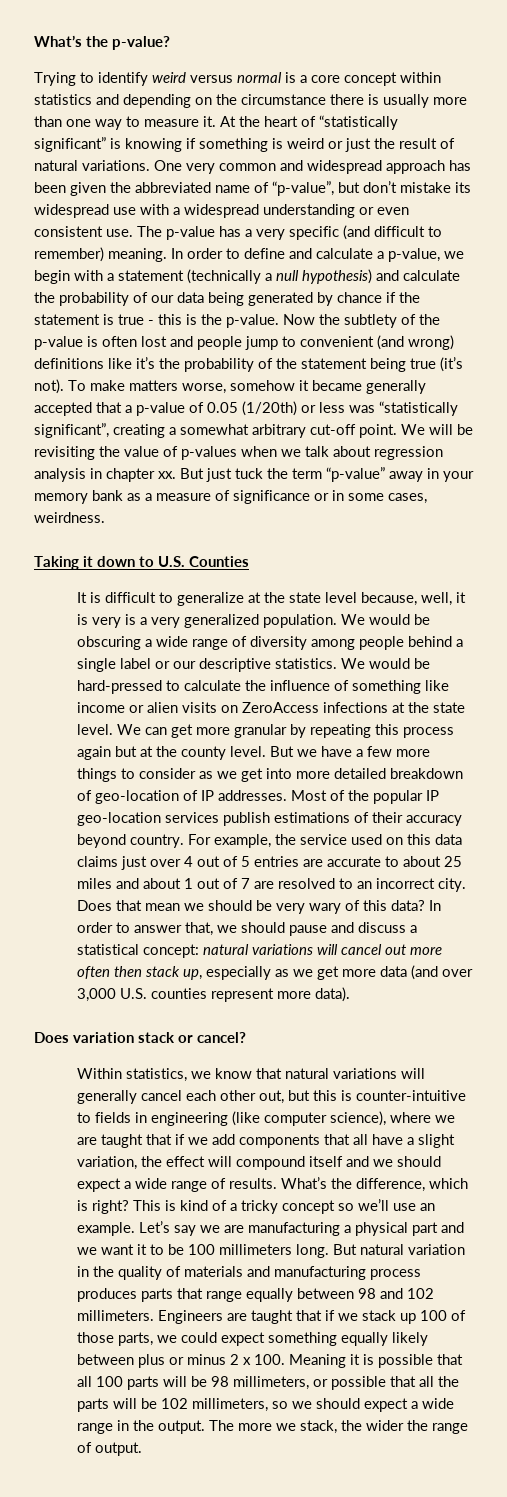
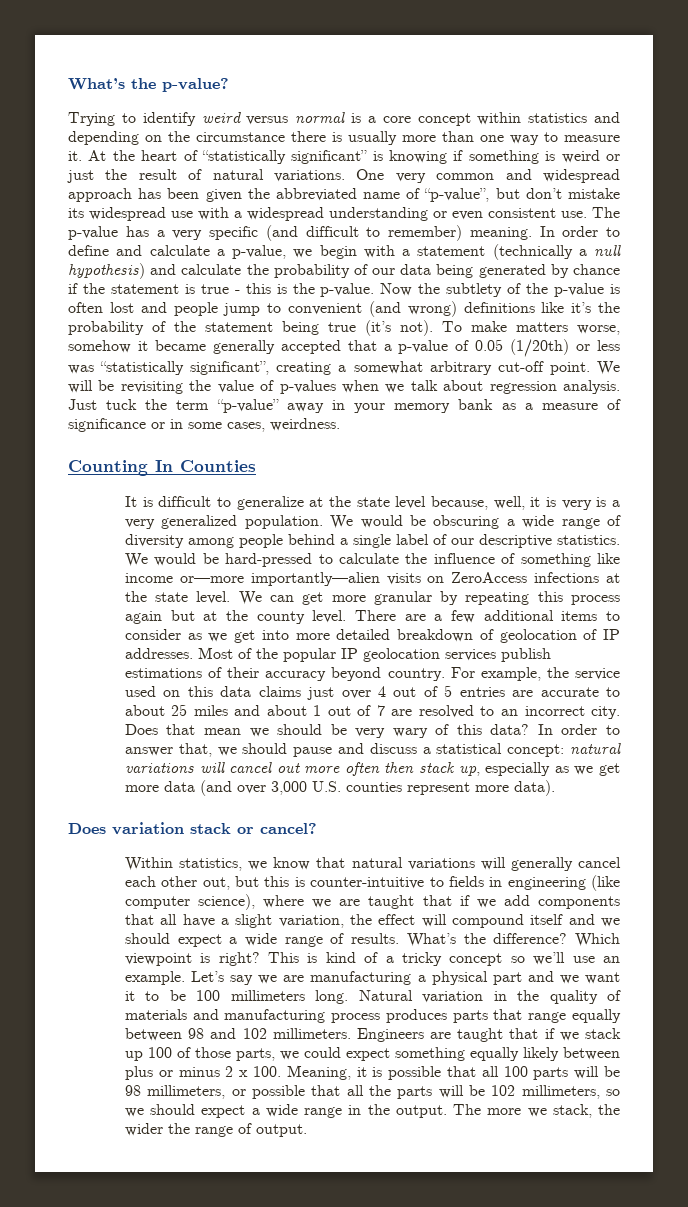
[34,468,232,482] analysis in chapter xx. But just -> [563,380,621,394] [68,399,97,410] analysis. Just
[34,556,186,570] Taking it down to U.S. -> [68,460,173,476] Counting In
[154,661,170,669] or -> [432,534,447,545] of
[128,702,178,713] or alien -> [179,572,380,586] or—more importantly—alien
[269,746,430,757] [76,768,117,782] But we have a few more things -> [354,610,598,623] There are a few additional items
[94,790,179,804] geo-location -> [499,629,577,643] geolocation
[76,812,161,826] geo-location -> [362,648,440,662] geolocation
[355,1178,468,1192] difference, which -> [493,933,620,947] [124,953,192,966] difference? Which viewpoint
[332,1244,404,1255] But natural -> [358,990,413,1001] Natural
[288,1354,346,1368] Meaning -> [286,1065,351,1080] Meaning,

